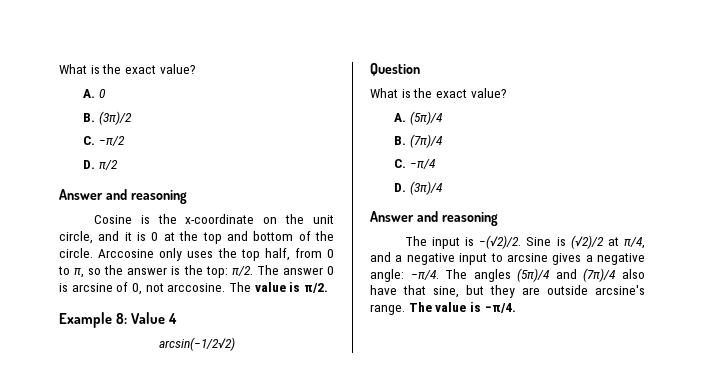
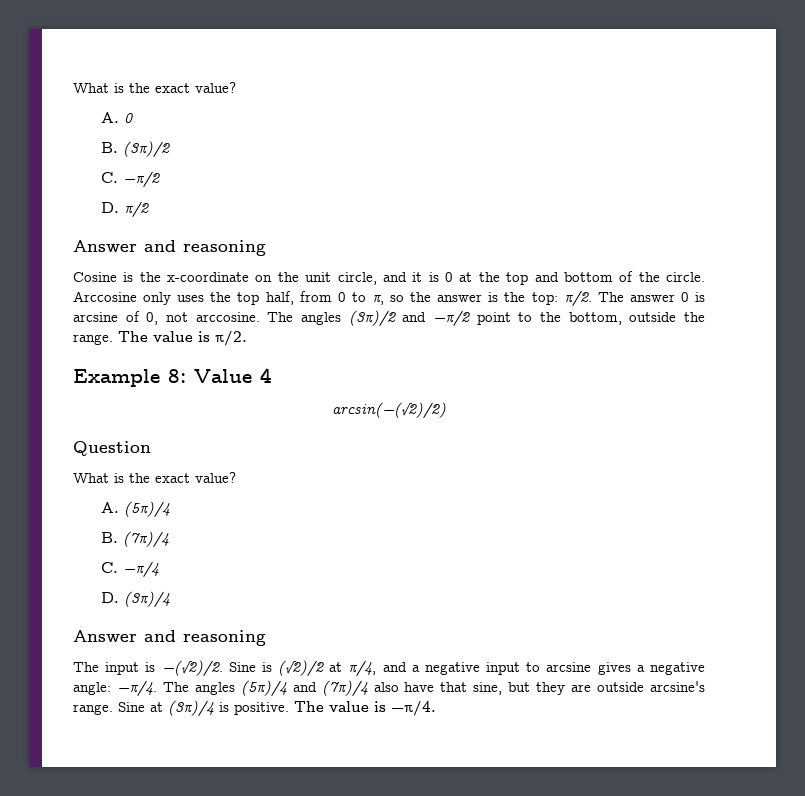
(251, 287) none -> [301,310,705,326] [73,331,148,345] angles (3π)/2 and −π/2 point to the bottom, outside the range. The
[158,337,235,351] arcsin(−1/2√2) -> [332,402,446,418] arcsin(−(√2)/2)
(405, 309) none -> [118,700,289,716] Sine at (3π)/4 is positive.

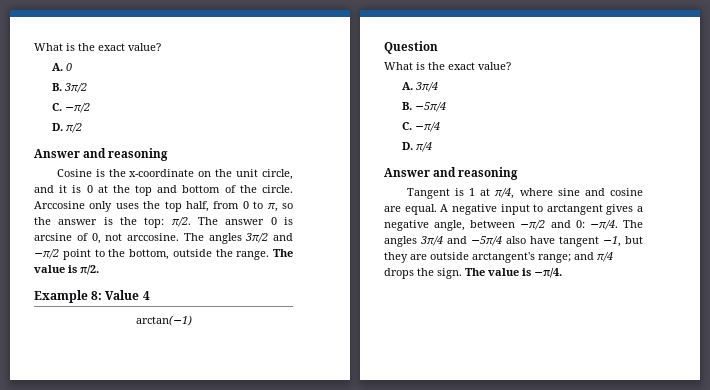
[122,141,170,157] (3π)/2 -> [64,83,88,93] 3π/2
[348,310,396,326] (3π)/2 -> [245,233,269,243] 3π/2
[332,402,446,418] arcsin(−(√2)/2) -> [135,315,192,326] arctan(−1)
[123,501,170,517] [100,531,169,547] (5π)/4 // B. (7π)/4 -> [415,82,439,92] [402,102,447,112] 3π/4 // B. −5π/4
[123,591,170,607] [73,630,266,646] [73,660,420,676] (3π)/4 // Answer and reasoning // The input is −(√2)/2. Sine is (√2)/2 at π/4, and a -> [415,142,433,152] [384,167,519,180] [406,188,643,199] [384,204,449,215] π/4 // Answer and reasoning // Tangent is 1 at π/4, where sine and cosine are equal. A
[546,662,592,672] arcsine -> [546,204,603,215] arctangent
[73,680,705,696] [73,700,289,716] angle: −π/4. The angles (5π)/4 and (7π)/4 also have that sine, but they are outside arcsine's range. Sine at (3π)/4 is positive. -> [434,220,643,231] [384,236,643,247] [384,252,613,263] [384,268,462,279] angle, between −π/2 and 0: −π/4. The angles 3π/4 and −5π/4 also have tangent −1, but they are outside arctangent's range; and π/4 drops the sign.

